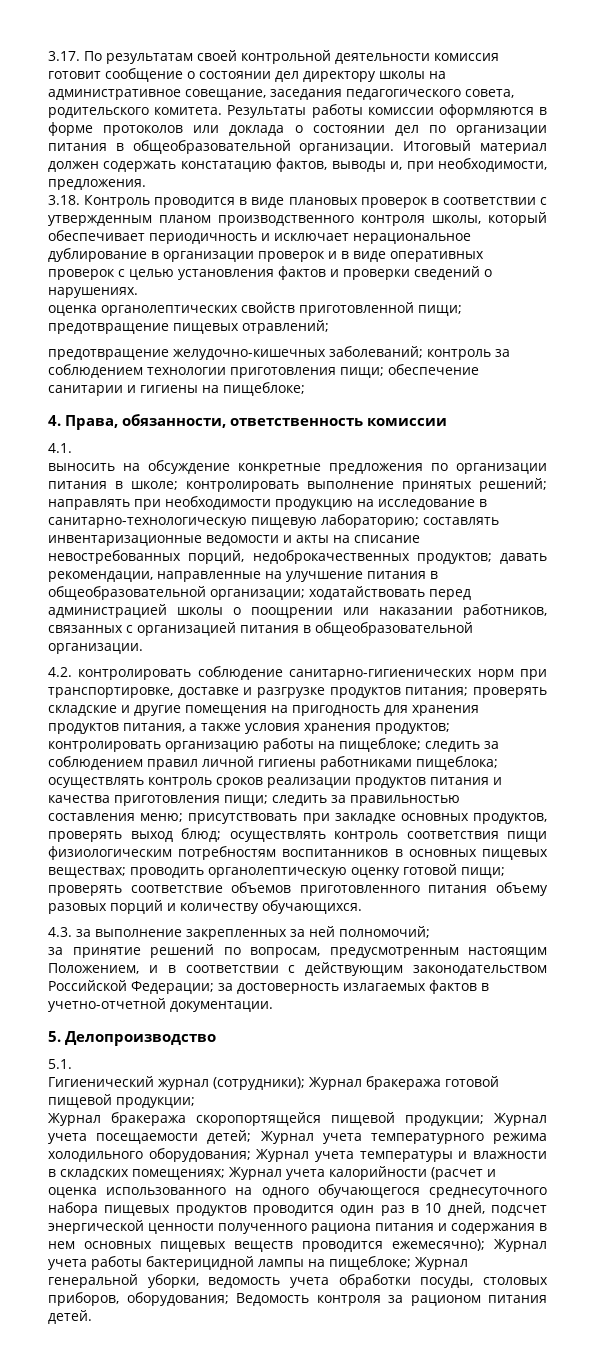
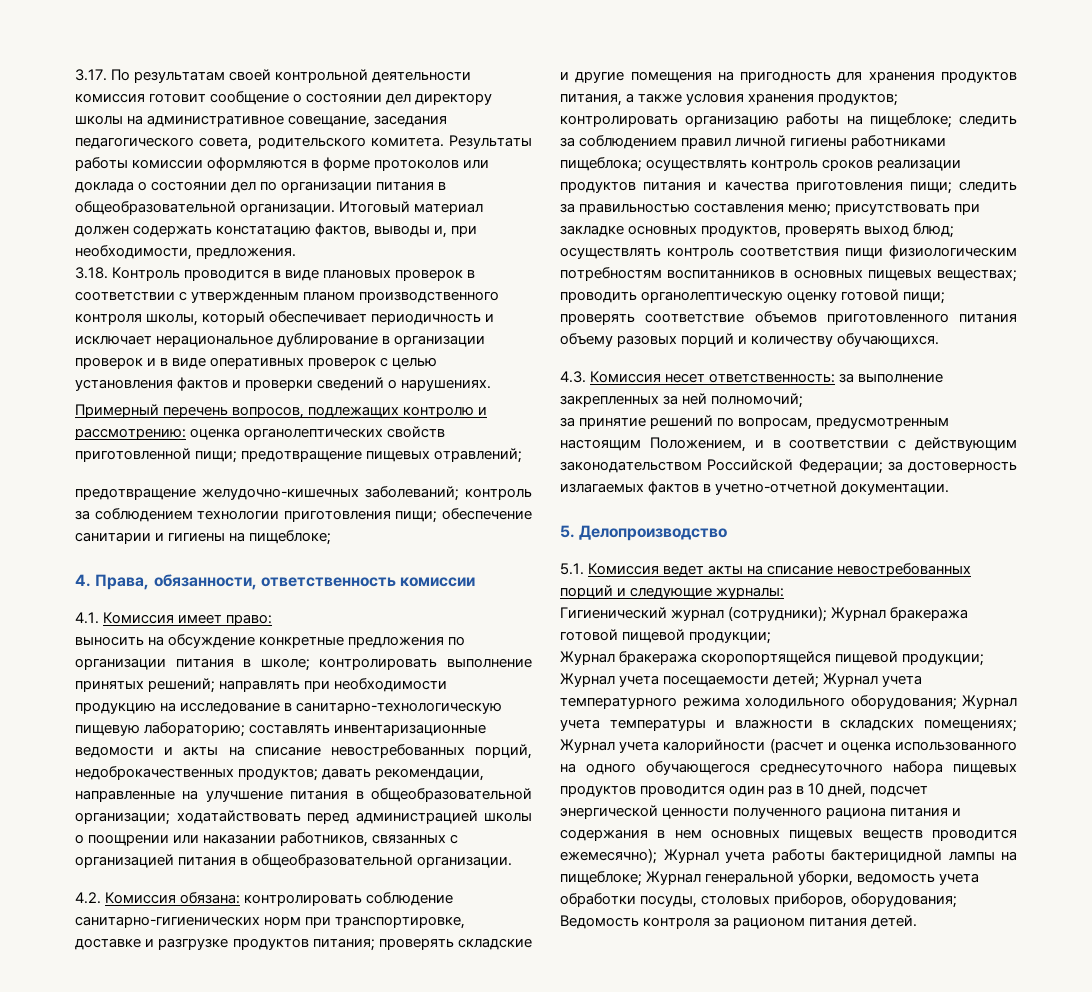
(138, 292) none -> [75,404,488,419] [75,428,186,440] Примерный перечень вопросов, подлежащих контролю и рассмотрению:
(72, 448) none -> [103,612,273,626] Комиссия имеет право:
(72, 672) none -> [105,892,241,904] Комиссия обязана:
(72, 932) none -> [590,371,836,383] Комиссия несет ответственность:
(72, 1064) none -> [588,563,972,577] [560,585,785,599] Комиссия ведет акты на списание невостребованных порций и следующие журналы:

